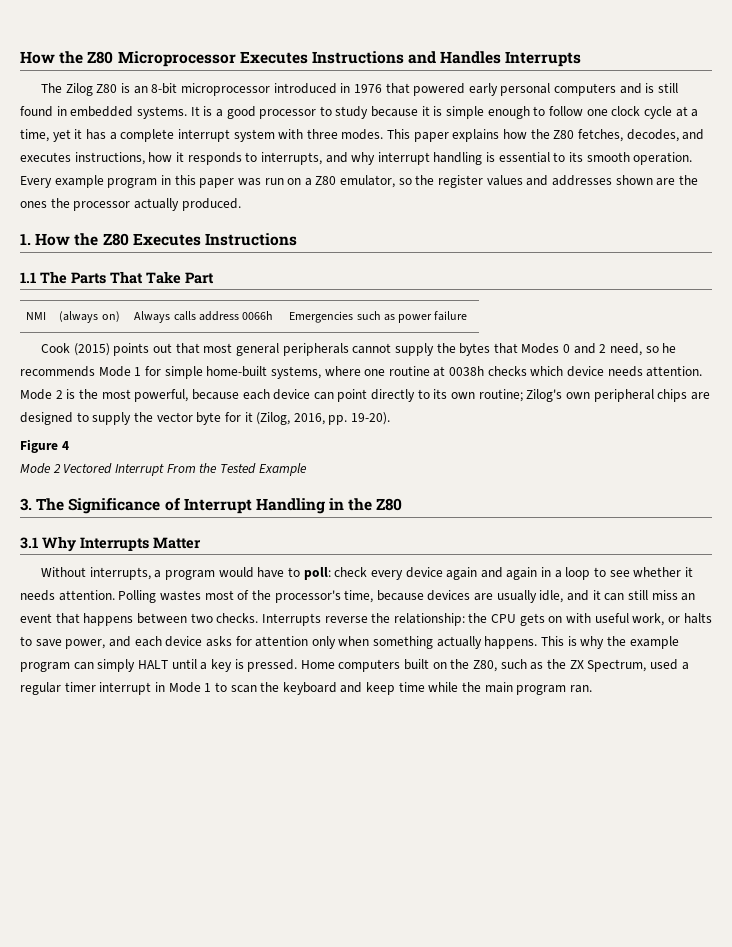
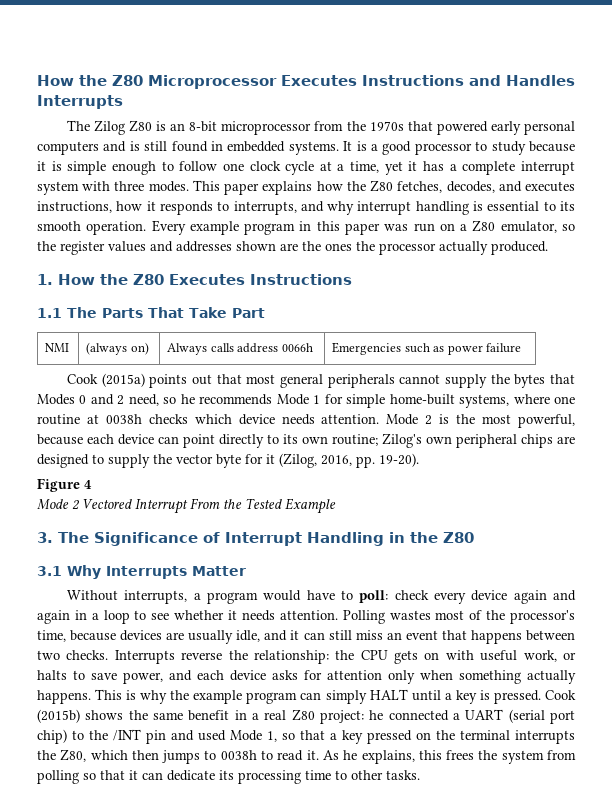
[273,83,382,94] introduced in 1976 -> [314,121,404,131] from the 1970s
[73,343,110,356] (2015) -> [101,373,145,387] (2015a)
[300,659,689,672] [20,682,592,695] Home computers built on the Z80, such as the ZX Spectrum, used a regular timer interrupt in Mode 1 to scan the keyboard and keep time while the main program ran. -> [545,690,576,700] [37,709,575,724] [37,729,575,744] [37,749,577,764] [37,770,420,784] Cook (2015b) shows the same benefit in a real Z80 project: he connected a UART (serial port chip) to the /INT pin and used Mode 1, so that a key pressed on the terminal interrupts the Z80, which then jumps to 0038h to read it. As he explains, this frees the system from polling so that it can dedicate its processing time to other tasks.

